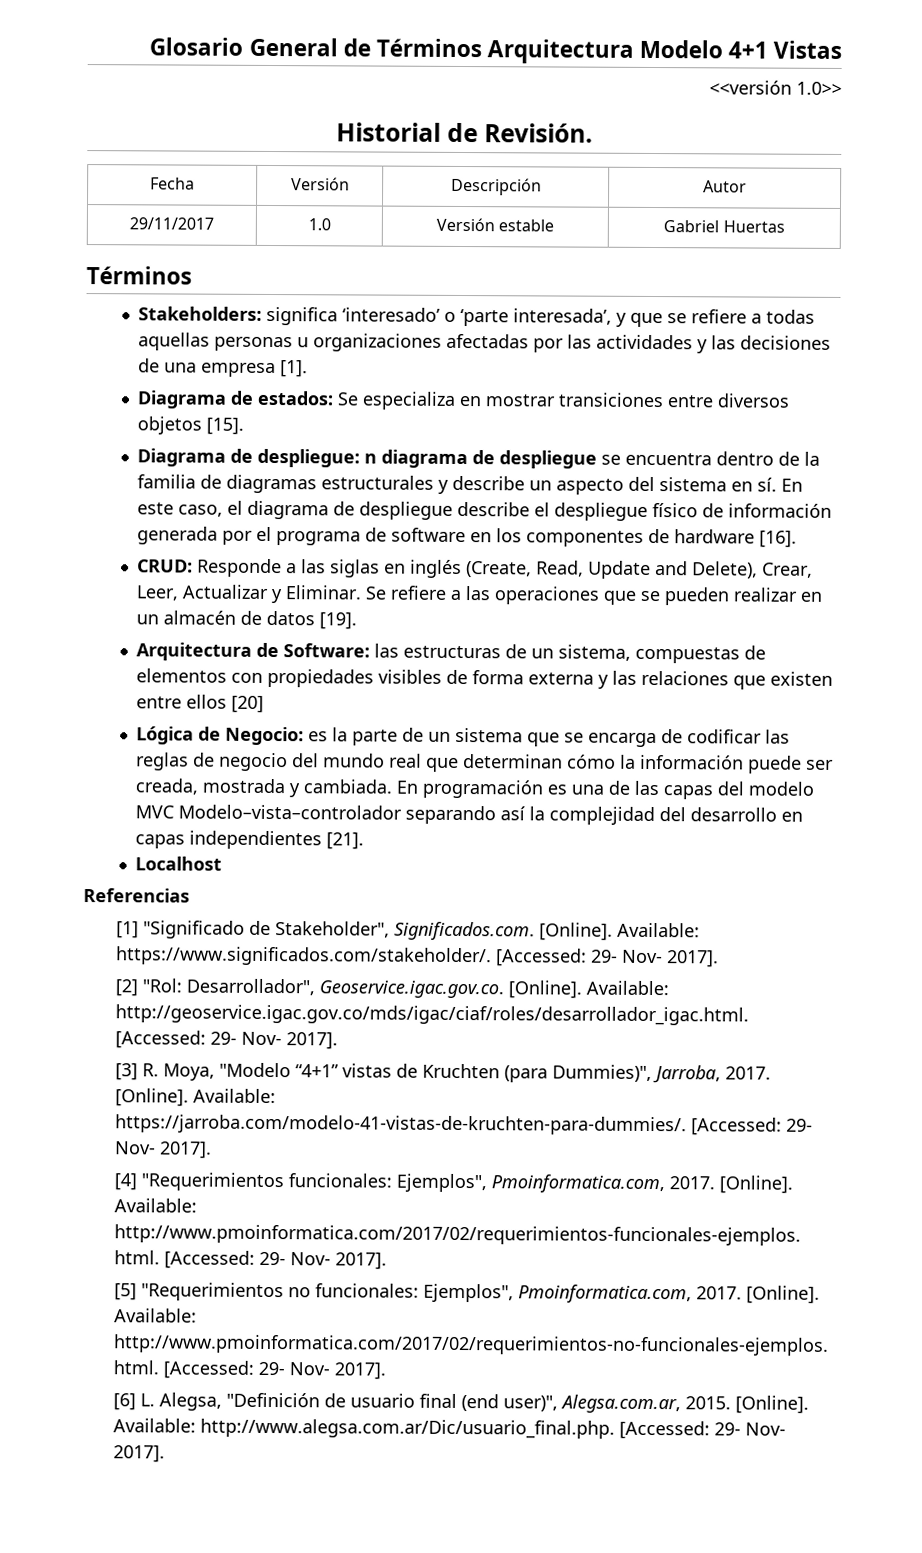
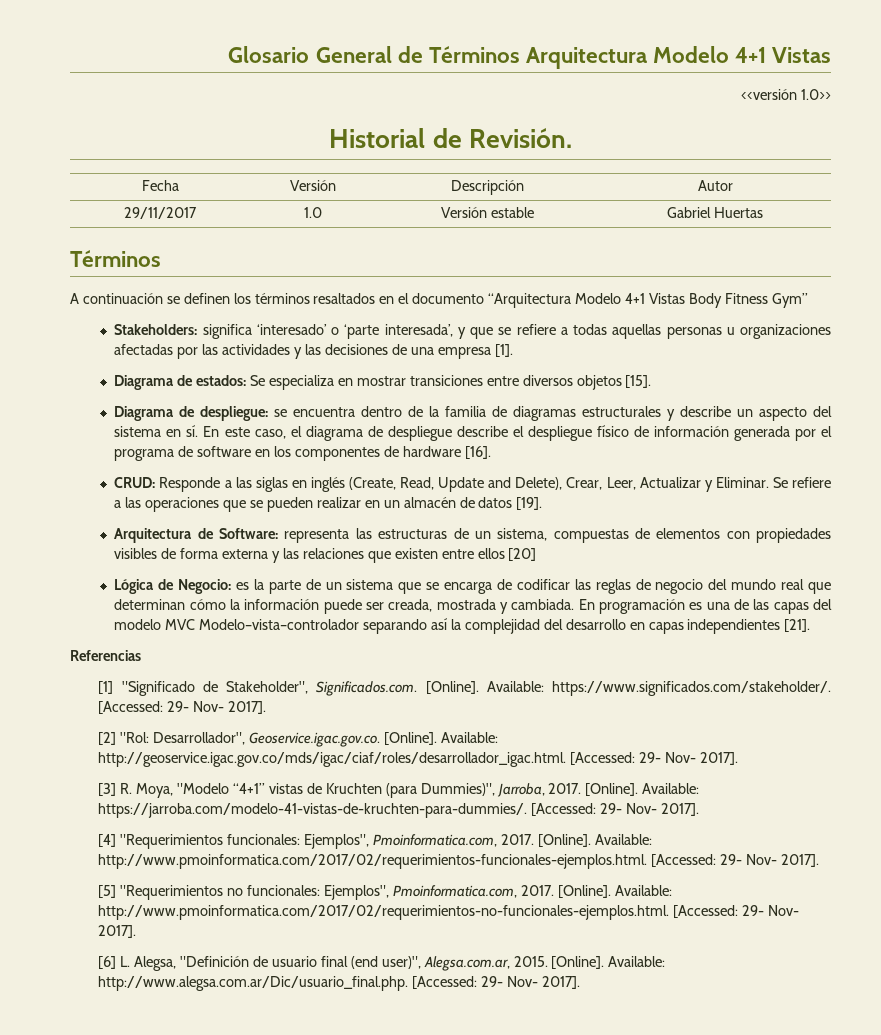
(192, 275) none -> [70,293,808,308] // A continuación se definen los términos resaltados en el documento “Arquitectura Modelo 4+1 Vistas Body Fitness Gym”
[364,449,598,469] n diagrama de despliegue -> (269, 413) none
(371, 650) none -> [284,529,350,543] representa
[135,856,223,871] // Localhost -> (811, 625) none

